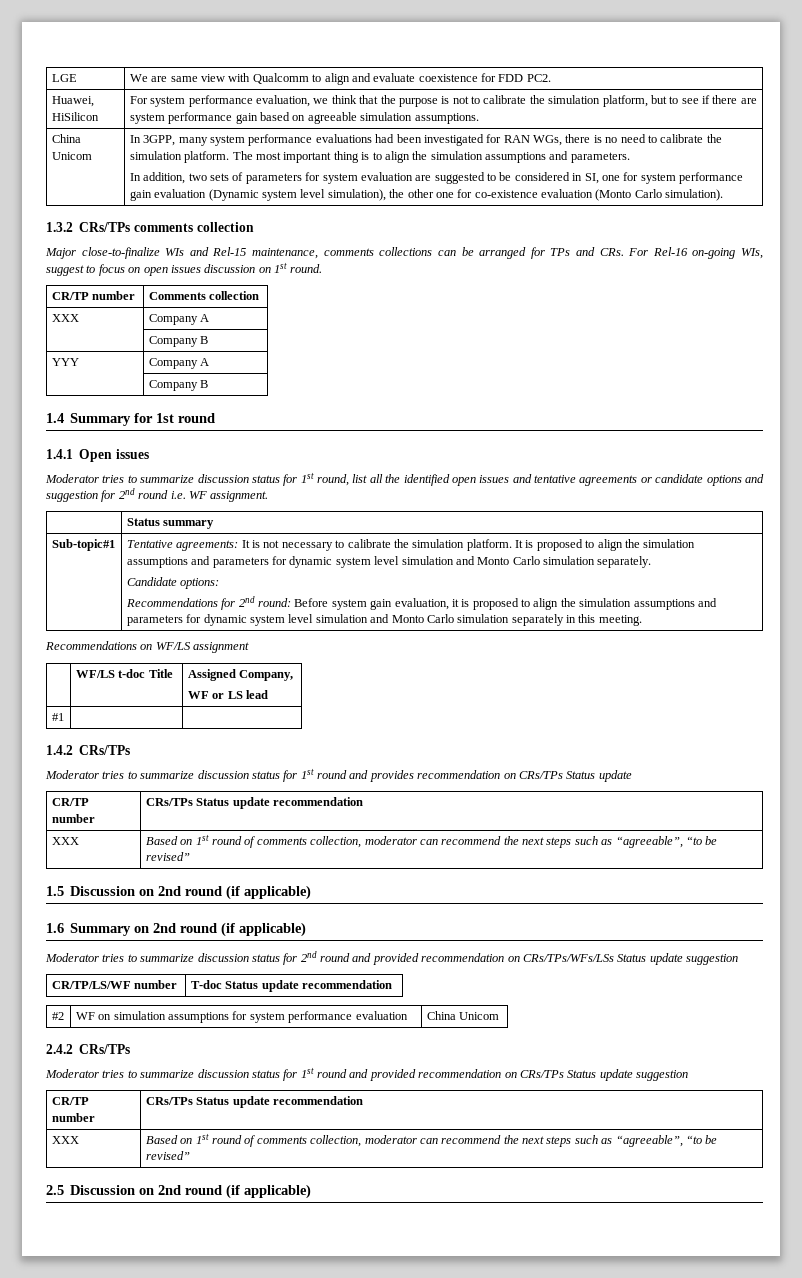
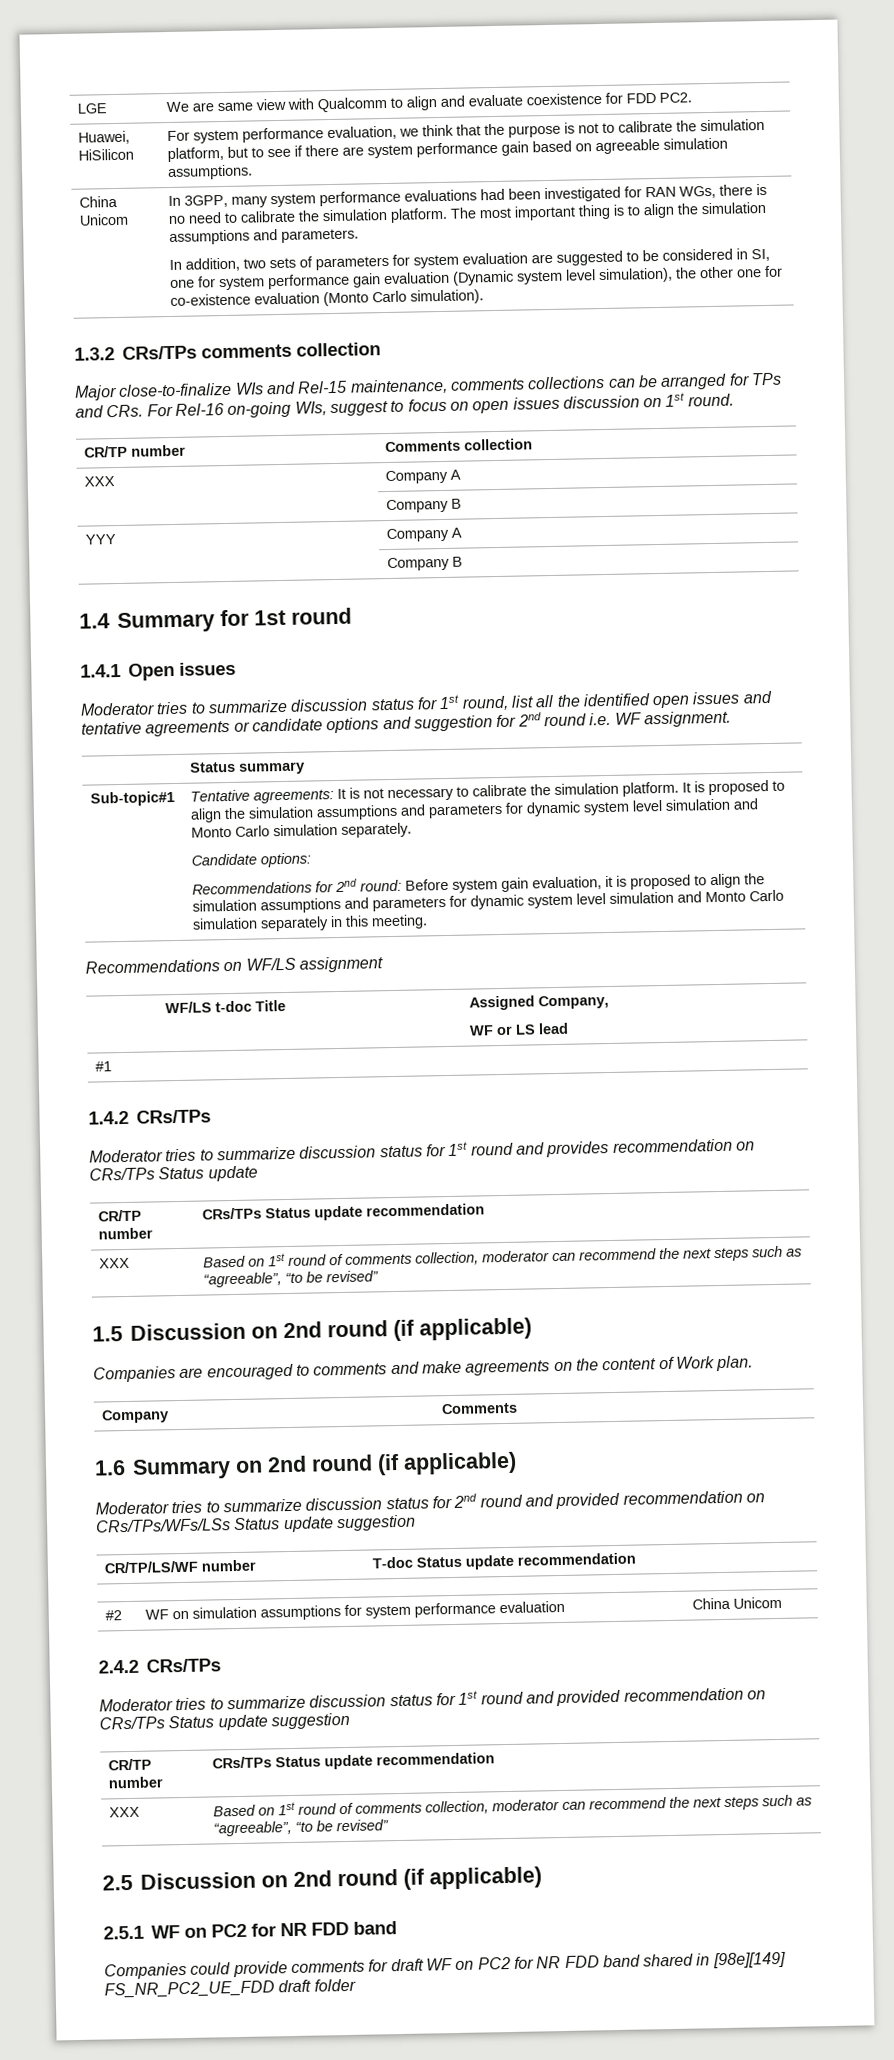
(312, 892) none -> [93,1355,754,1383] [100,1409,169,1424] [440,1402,518,1415] // Companies are encouraged to comments and make agreements on the content of Work plan. // Company | Comments
(312, 1191) none -> [103,1921,397,1940] [104,1951,786,1980] [104,1978,356,1999] // 2.5.1 WF on PC2 for NR FDD band // Companies could provide comments for draft WF on PC2 for NR FDD band shared in [98e][149] FS_NR_PC2_UE_FDD draft folder

